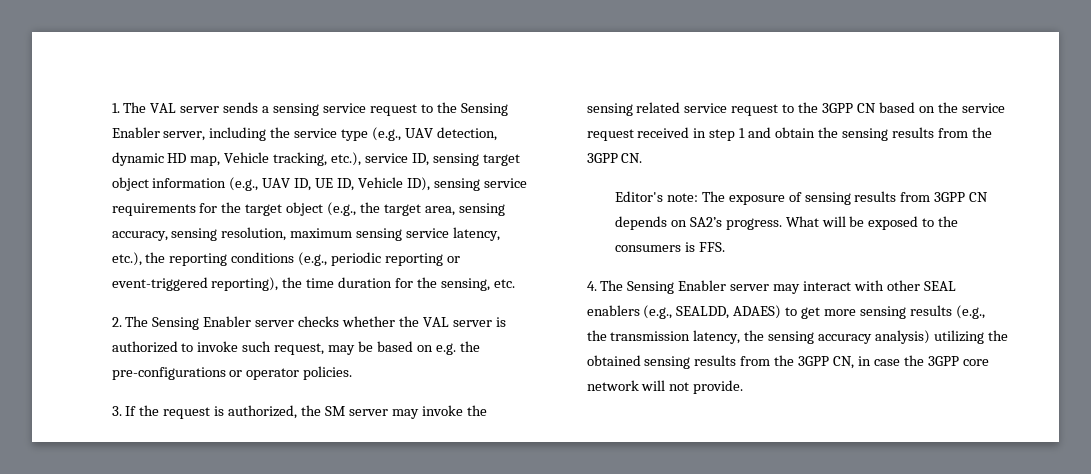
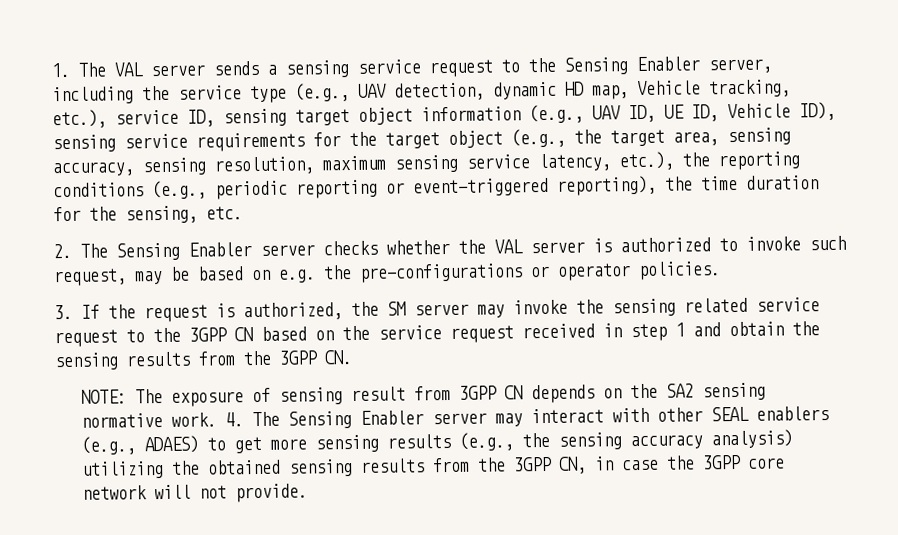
[614,191,698,202] Editor's note: -> [81,389,128,404] NOTE:
[854,191,897,202] results -> [351,386,407,402] result
[689,216,959,230] [614,242,725,252] SA2’s progress. What will be exposed to the consumers is FFS. // -> [630,382,767,401] [81,412,218,428] the SA2 sensing normative work.
[676,306,730,319] SEALDD, -> (137, 445) none
[610,330,765,344] transmission latency, the -> (551, 440) none

